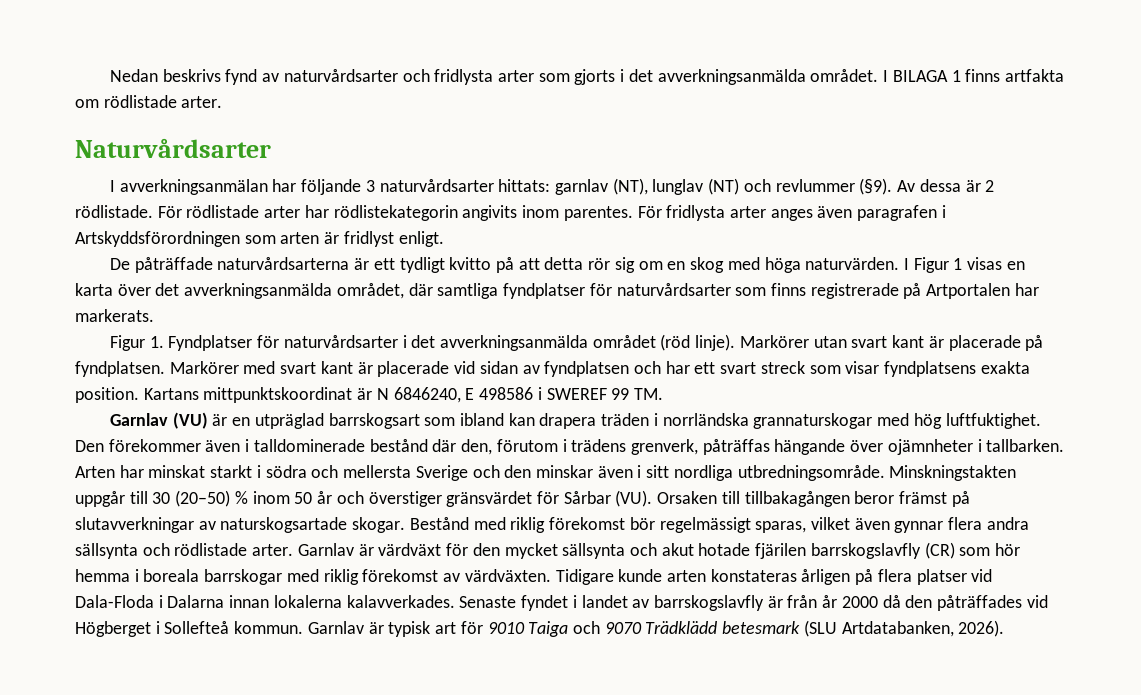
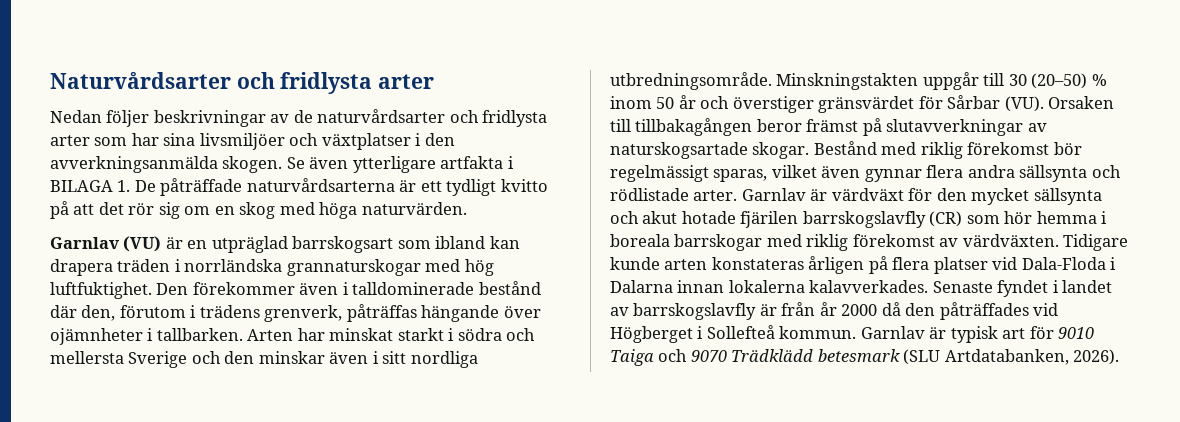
[109,69,280,85] Nedan beskrivs fynd av -> [50,71,435,94] [50,110,313,127] Naturvårdsarter och fridlysta arter // Nedan följer beskrivningar av de
[574,69,1064,85] [75,95,223,108] [75,138,271,158] [109,178,995,195] [75,205,946,221] [75,231,444,247] gjorts i det avverkningsanmälda området. I BILAGA 1 finns artfakta om rödlistade arter. // Naturvårdsarter // I avverkningsanmälan har följande 3 naturvårdsarter hittats: garnlav (NT), lunglav (NT) och revlummer (§9). Av dessa är 2 rödlistade. För rödlistade arter har rödlistekategorin angivits inom parentes. För fridlysta arter anges även paragrafen i Artskyddsförordningen som arten är fridlyst enligt. // -> [131,133,455,150] [50,156,514,173] [50,180,131,192] har sina livsmiljöer och växtplatser i den avverkningsanmälda skogen. Se även ytterligare artfakta i BILAGA 1.
[544,257,584,270] detta -> [98,202,124,215] det
[903,257,1025,273] [75,283,1039,299] [75,309,154,322] [109,334,1044,351] [75,361,1030,377] [75,387,663,403] I Figur 1 visas en karta över det avverkningsanmälda området, där samtliga fyndplatser för naturvårdsarter som finns registrerade på Artportalen har markerats. // Figur 1. Fyndplatser för naturvårdsarter i det avverkningsanmälda området (röd linje). Markörer utan svart kant är placerade på fyndplatsen. Markörer med svart kant är placerade vid sidan av fyndplatsen och har ett svart streck som visar fyndplatsens exakta position. Kartans mittpunktskoordinat är N 6846240, E 498586 i SWEREF 99 TM. -> (467, 208) none

